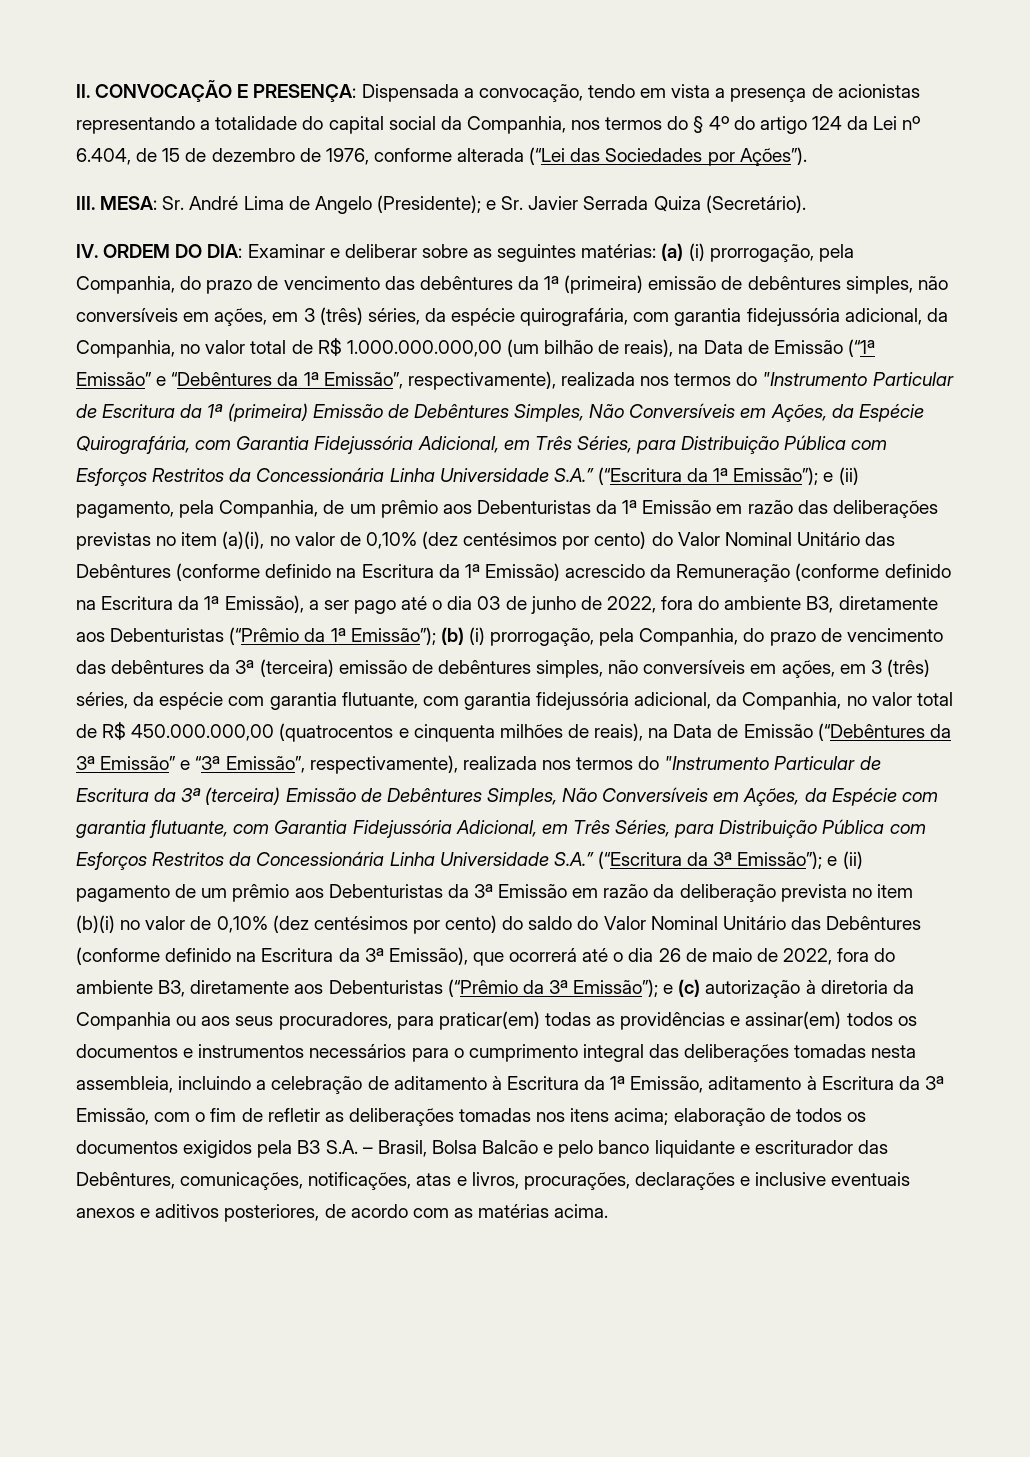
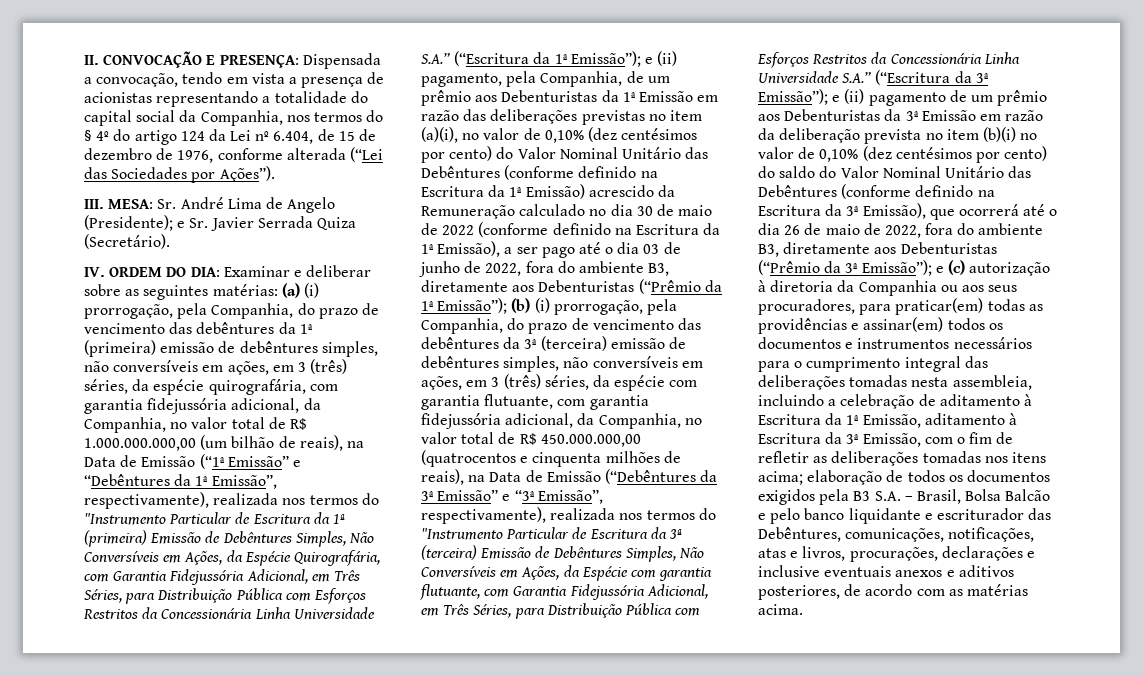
(791, 573) none -> [519,204,713,216] [421,223,475,235] calculado no dia 30 de maio de 2022

